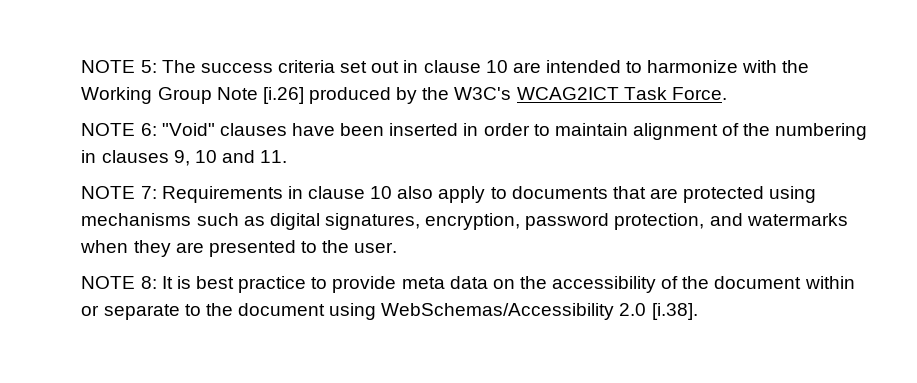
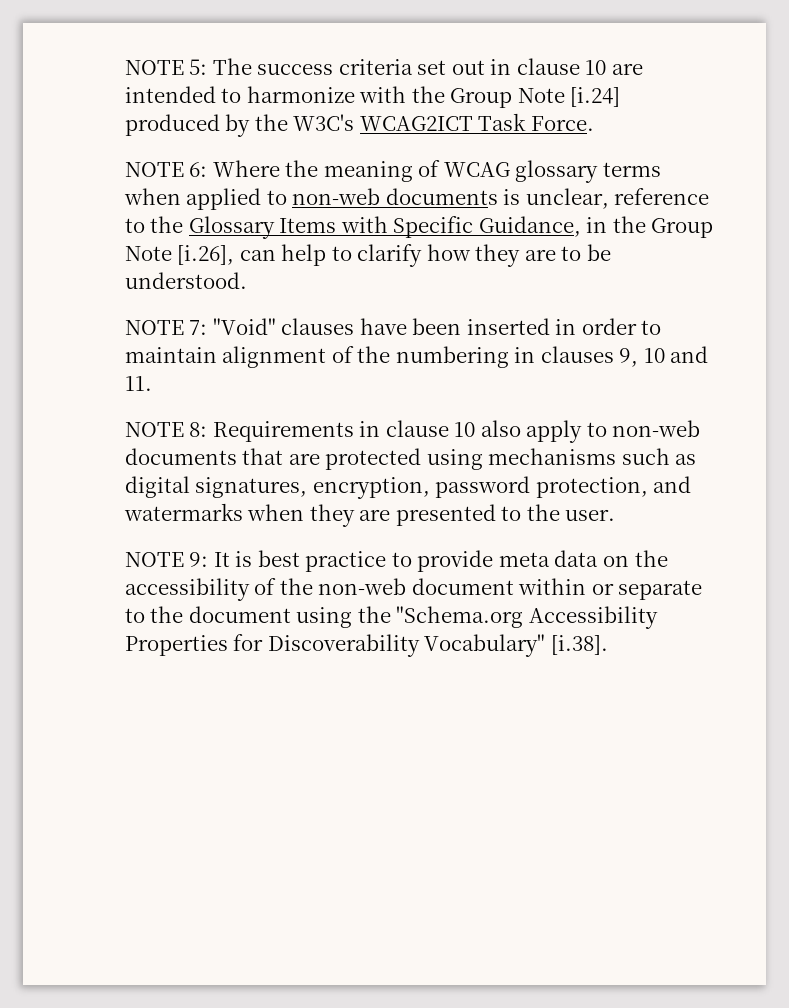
[81,87,304,104] Working Group Note [i.26] -> [450,87,621,108] Group Note [i.24]
(157, 129) none -> [212,160,661,183] [123,188,710,210] [124,216,714,239] [124,244,612,267] [124,272,247,289] [124,320,208,335] Where the meaning of WCAG glossary terms when applied to non-web documents is unclear, reference to the Glossary Items with Specific Guidance, in the Group Note [i.26], can help to clarify how they are to be understood. // NOTE 7:
[140,186,157,199] 7: -> [189,422,208,437] 8:
(507, 193) none -> [612,420,701,437] non-web
[140,276,157,289] 8: -> [189,552,209,567] 9:
(710, 282) none -> [318,578,407,595] non-web
[381,303,647,320] WebSchemas/Accessibility 2.0 -> [357,606,658,629] [124,634,546,657] the "Schema.org Accessibility Properties for Discoverability Vocabulary"

